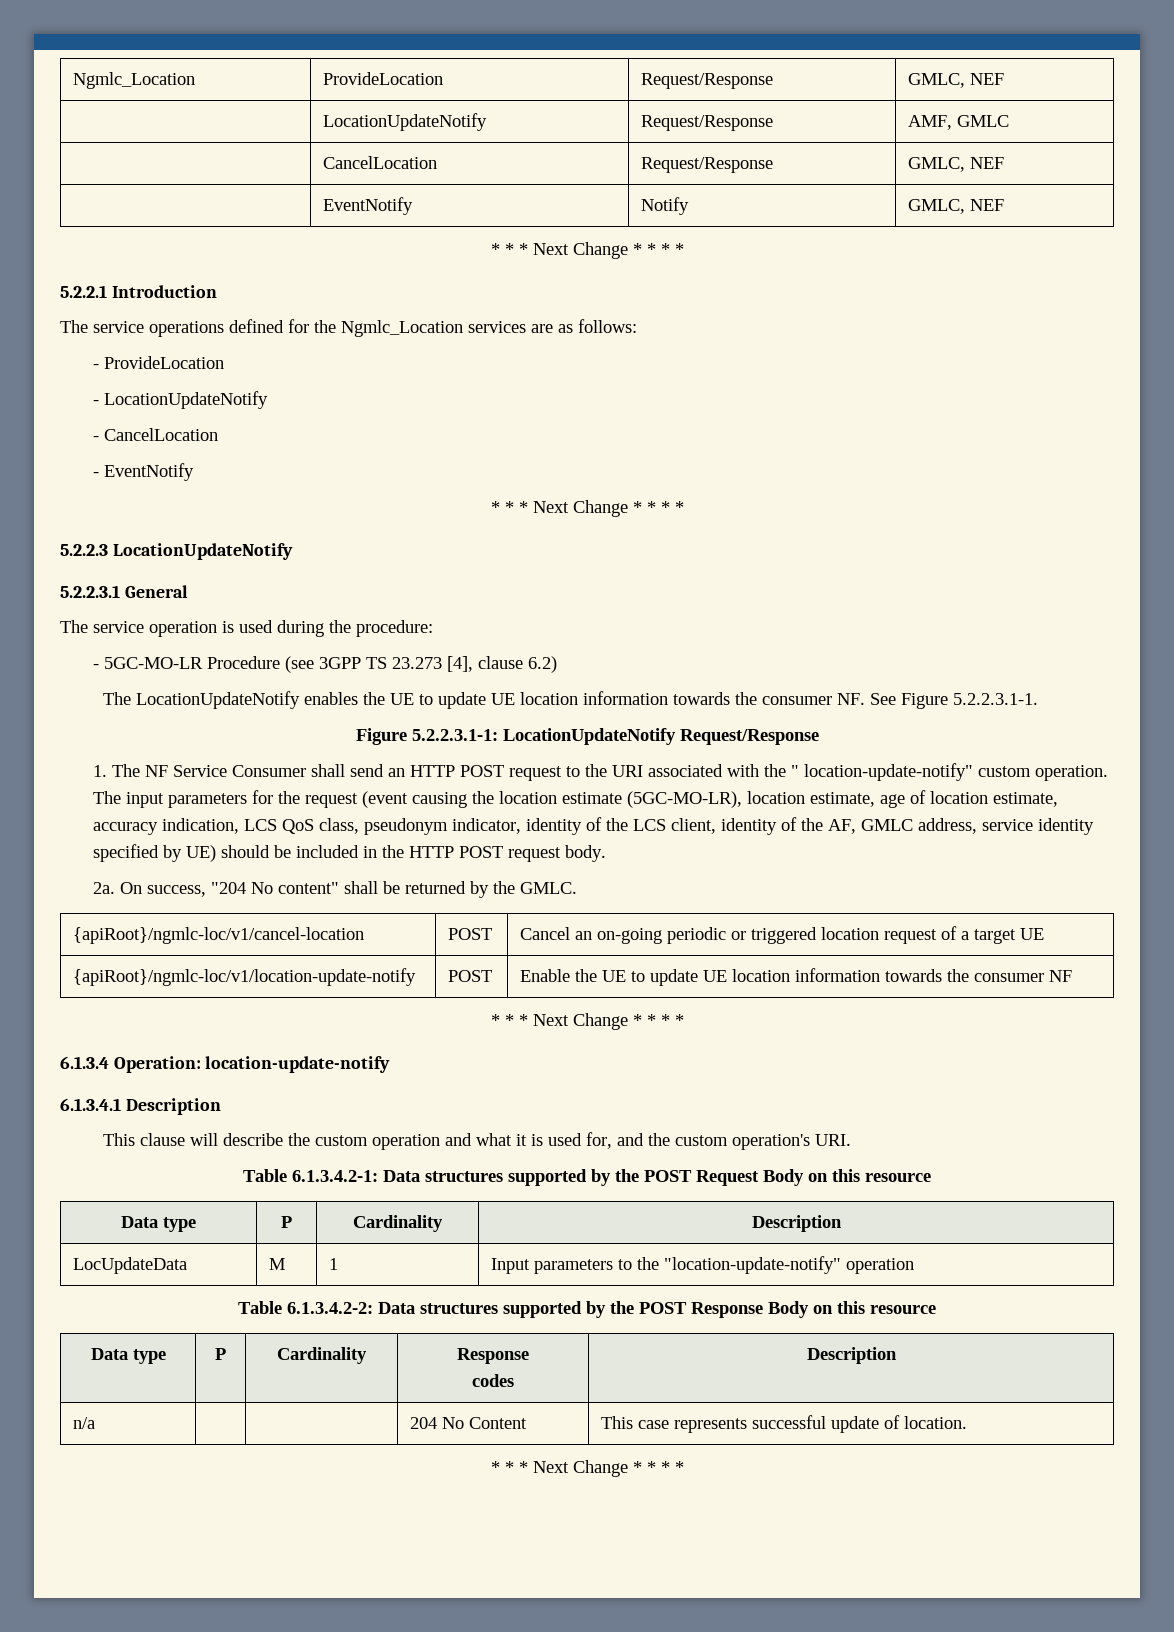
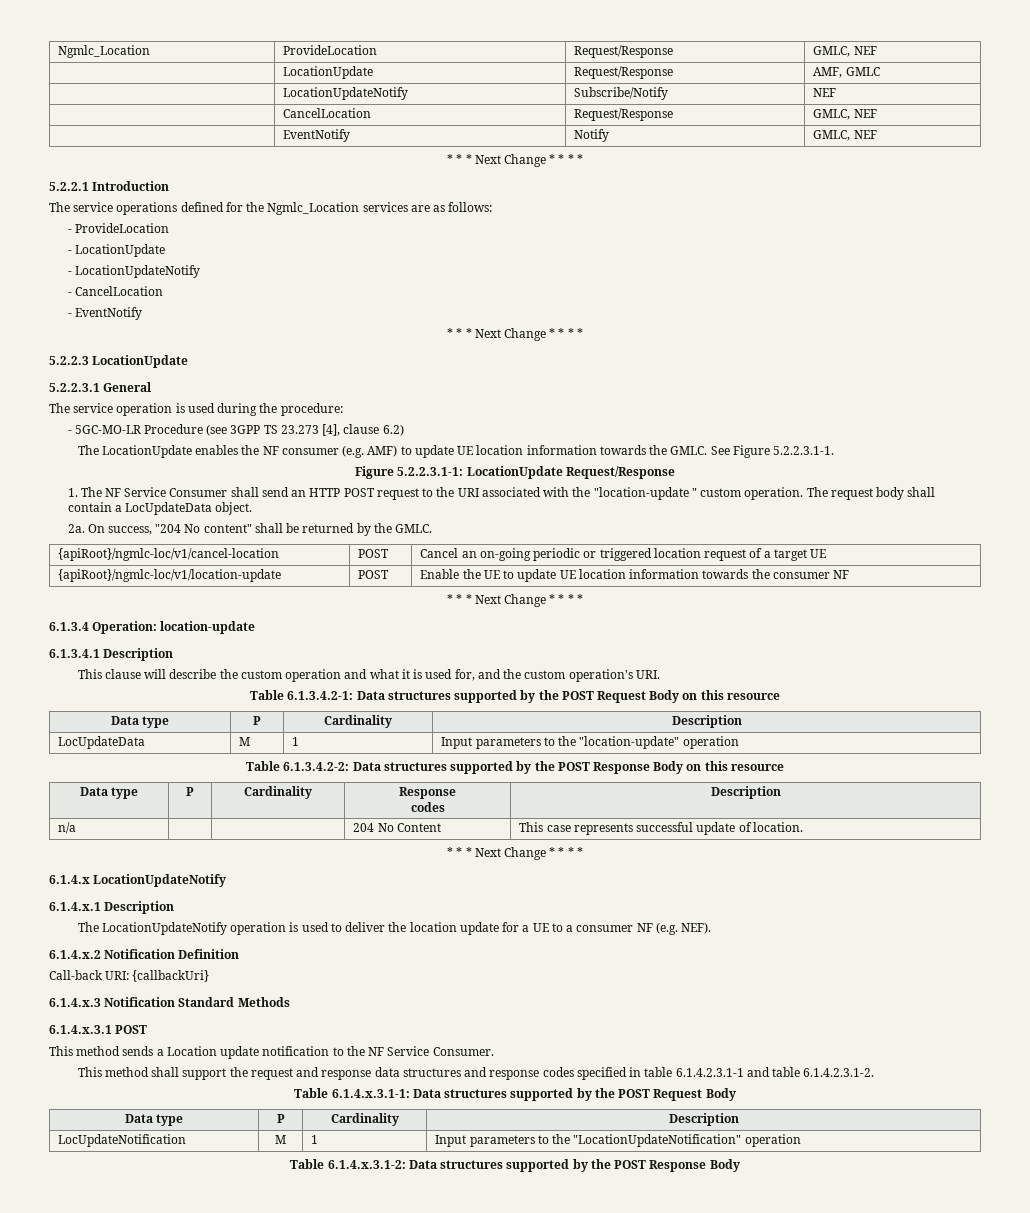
[323,113,488,131] LocationUpdateNotify -> [283,66,374,79] LocationUpdate
(1010, 121) none -> [283,87,409,100] [574,87,669,100] [813,88,837,97] // | LocationUpdateNotify | Subscribe/Notify | NEF
(225, 362) none -> [67,244,165,257] // - LocationUpdate
[112,543,293,560] LocationUpdateNotify -> [92,355,189,368] LocationUpdate
[136,691,301,709] LocationUpdateNotify -> [101,445,192,458] LocationUpdate
[390,691,866,709] UE to update UE location information towards the consumer NF. -> [262,445,708,458] NF consumer (e.g. AMF) to update UE location information towards the GMLC.
[502,728,676,745] LocationUpdateNotify -> [466,466,563,479] LocationUpdate
[791,763,974,781] " location-update-notify" -> [593,487,697,500] "location-update "
[126,790,1059,808] [93,817,1095,835] [93,844,607,862] input parameters for the request (event causing the location estimate (5GC-MO-LR), location estimate, age of location estimate, accuracy indication, LCS QoS class, pseudonym indicator, identity of the LCS client, identity of the AF, GMLC address, service identity specified by UE) should be included in the HTTP POST request body. -> [830,487,936,500] [67,502,253,515] request body shall contain a LocUpdateData object.
[73,968,417,986] {apiRoot}/ngmlc-loc/v1/location-update-notify -> [58,569,282,582] {apiRoot}/ngmlc-loc/v1/location-update
[205,1056,391,1073] location-update-notify -> [160,621,256,634] location-update
[664,1256,842,1274] "location-update-notify" -> [579,736,680,749] "location-update"
(684, 1467) none -> [49,874,227,887] [49,901,175,914] [77,922,712,935] [49,949,240,959] [49,970,210,982] [49,997,290,1007] [49,1025,148,1034] [49,1046,494,1059] [77,1067,875,1080] [294,1088,736,1101] [124,1114,184,1126] [276,1114,285,1123] [330,1113,399,1126] [668,1113,739,1126] [58,1134,187,1147] [275,1135,286,1144] [311,1135,319,1144] [435,1134,801,1147] [290,1159,740,1172] // 6.1.4.x LocationUpdateNotify // 6.1.4.x.1 Description // The LocationUpdateNotify operation is used to deliver the location update for a UE to a consumer NF (e.g. NEF). // 6.1.4.x.2 Notification Definition // Call-back URI: {callbackUri} // 6.1.4.x.3 Notification Standard Methods // 6.1.4.x.3.1 POST // This method sends a Location update notification to the NF Service Consumer. // This method shall support the request and response data structures and response codes specified in table 6.1.4.2.3.1-1 and table 6.1.4.2.3.1-2. // Table 6.1.4.x.3.1-1: Data structures supported by the POST Request Body // Data type | P | Cardinality | Description // LocUpdateNotification | M | 1 | Input parameters to the "LocationUpdateNotification" operation // Table 6.1.4.x.3.1-2: Data structures supported by the POST Response Body

